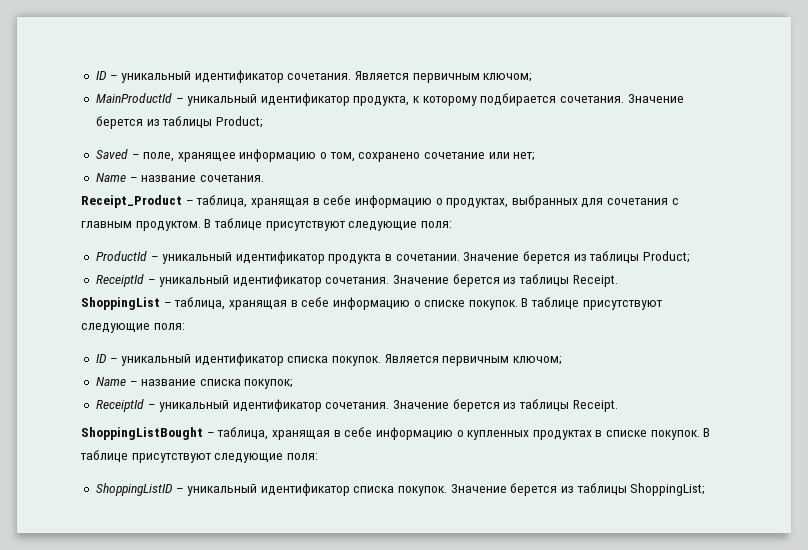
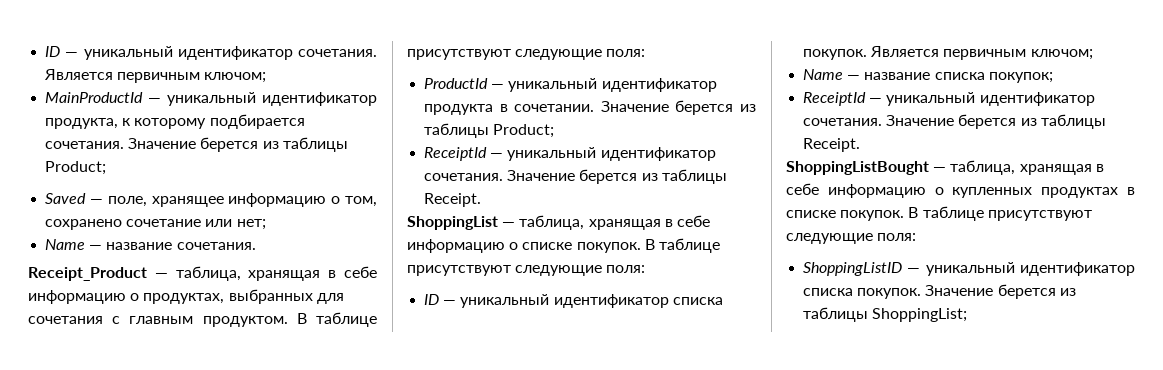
[95,71,118,80] ID – -> [45,46,79,57] ID —
[175,98,184,103] – -> [148,98,162,103] —
[131,154,140,159] – -> [89,199,103,204] —
[129,177,138,182] – -> [89,245,103,250] —
[185,200,194,205] – -> [154,273,168,278] —
[150,256,159,261] – -> [491,84,505,89] —
[147,279,156,284] – -> [490,153,504,158] —
[163,302,172,307] – -> [502,222,516,227] —
[109,358,118,363] – -> [443,300,457,305] —
[129,381,138,386] – -> [847,75,861,80] —
[147,404,156,409] – -> [869,98,883,103] —
[206,432,215,437] – -> [933,167,947,172] —
[175,488,184,493] – -> [907,268,921,273] —

